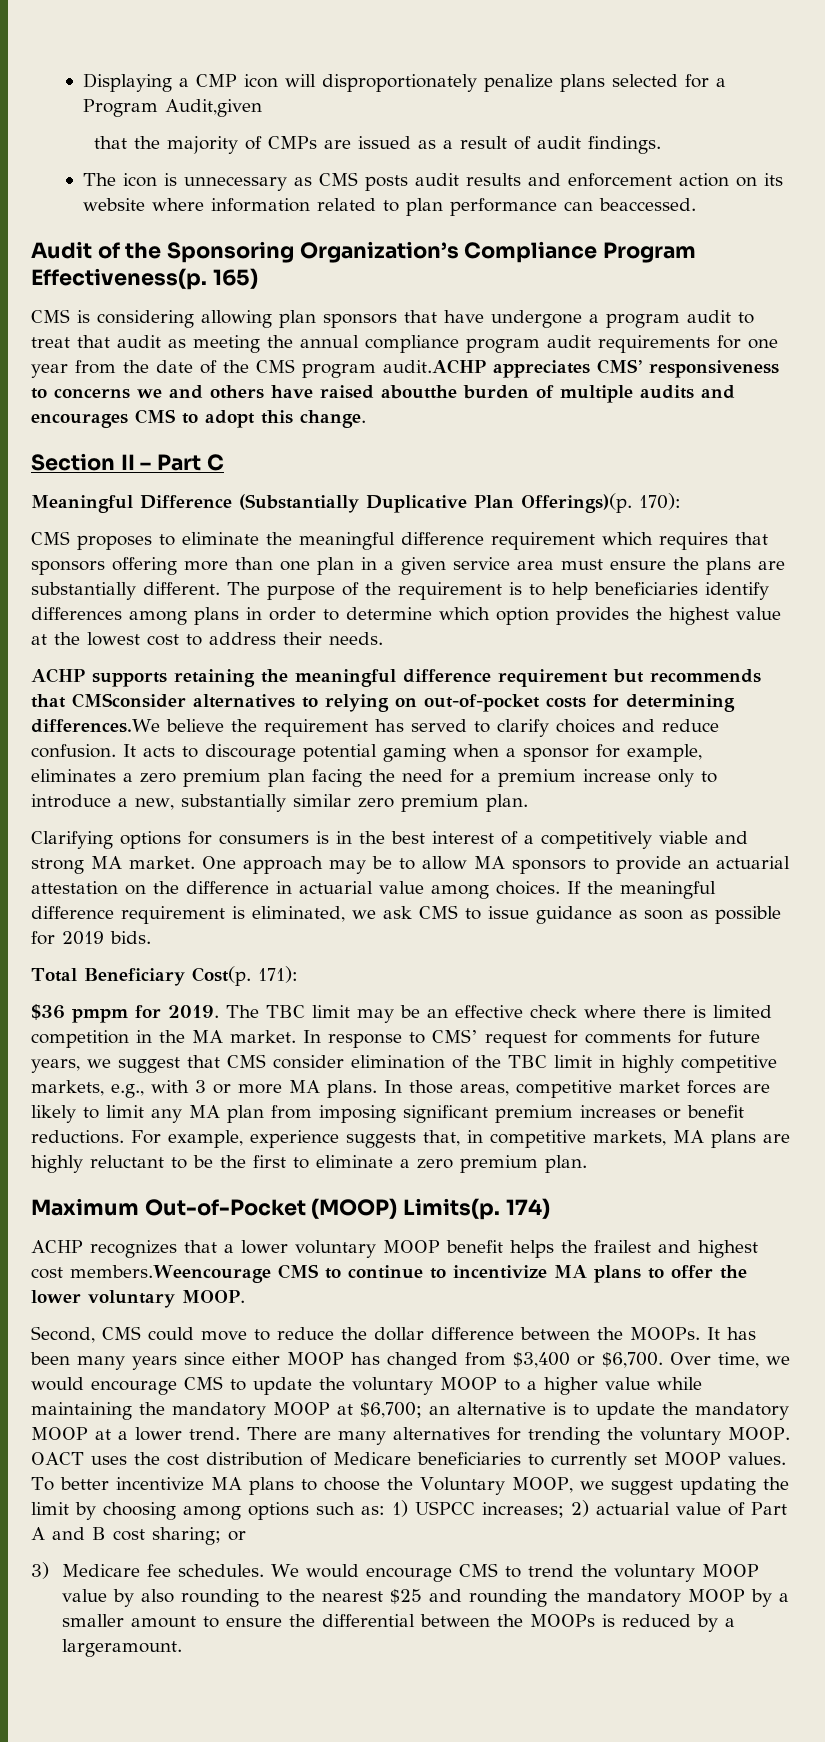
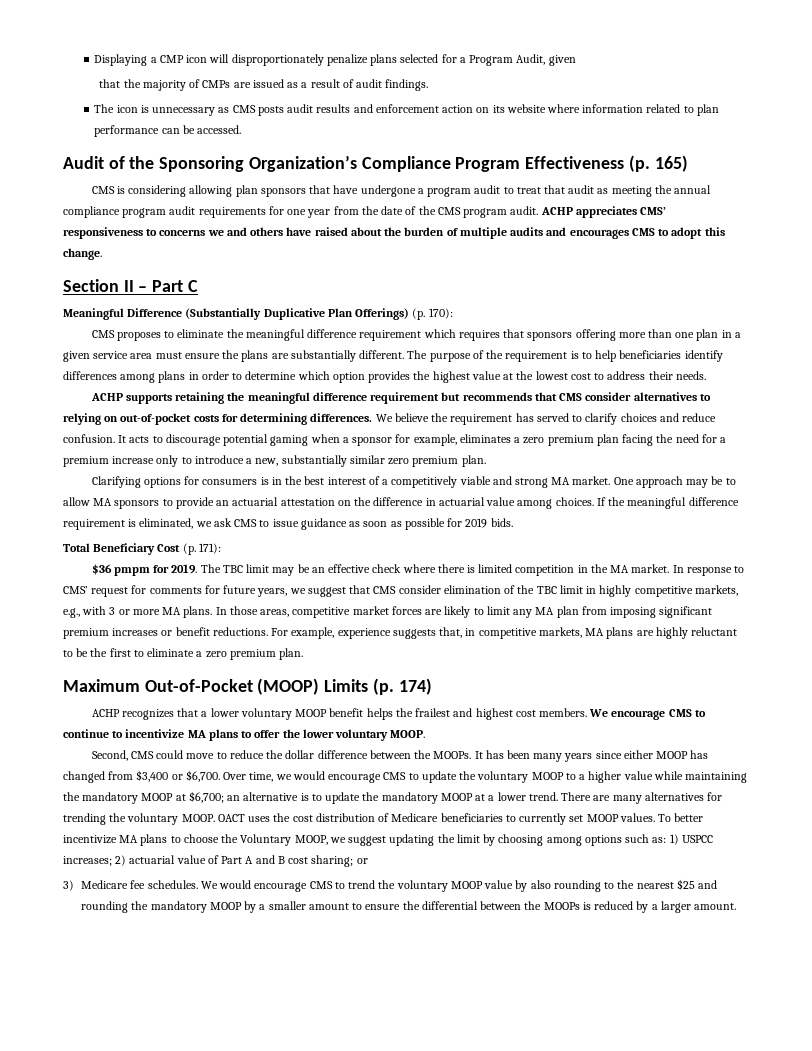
[165,99,263,117] Audit,given -> [516,54,576,66] Audit, given
[599,198,697,211] beaccessed. -> [182,125,242,134] be accessed.
[31,268,207,290] Effectiveness(p. -> [525,155,650,172] Effectiveness (p.
[383,359,486,374] audit.ACHP -> [510,206,573,215] audit. ACHP
[381,385,457,399] aboutthe -> [350,227,402,236] about the
[521,493,632,513] Offerings)(p. -> [355,308,426,320] Offerings) (p.
[72,693,186,708] CMSconsider -> [559,392,632,401] CMS consider
[31,719,160,733] differences.We -> [310,413,393,422] differences. We
[191,966,251,986] Cost(p. -> [157,543,196,555] Cost (p.
[403,1198,501,1220] Limits(p. -> [324,678,394,695] Limits (p.
[70,1265,271,1283] members.Weencourage -> [539,708,666,720] members. We encourage
[62,1639,183,1657] largeramount. -> [660,901,736,913] larger amount.

